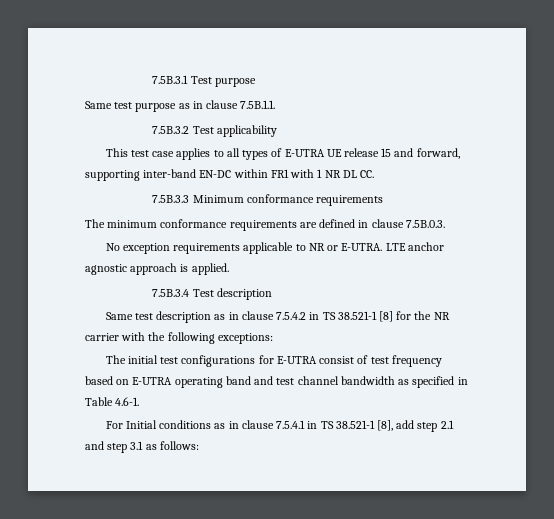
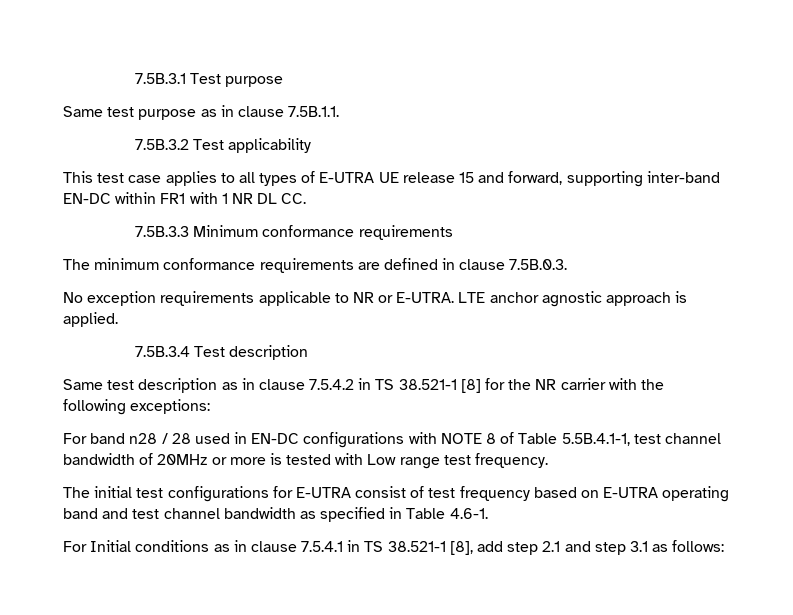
(273, 338) none -> [63,432,721,448] [63,453,549,469] // For band n28 / 28 used in EN-DC configurations with NOTE 8 of Table 5.5B.4.1-1, test channel bandwidth of 20MHz or more is tested with Low range test frequency.

